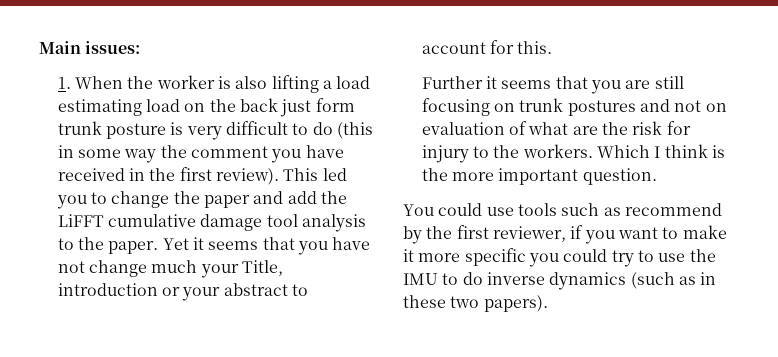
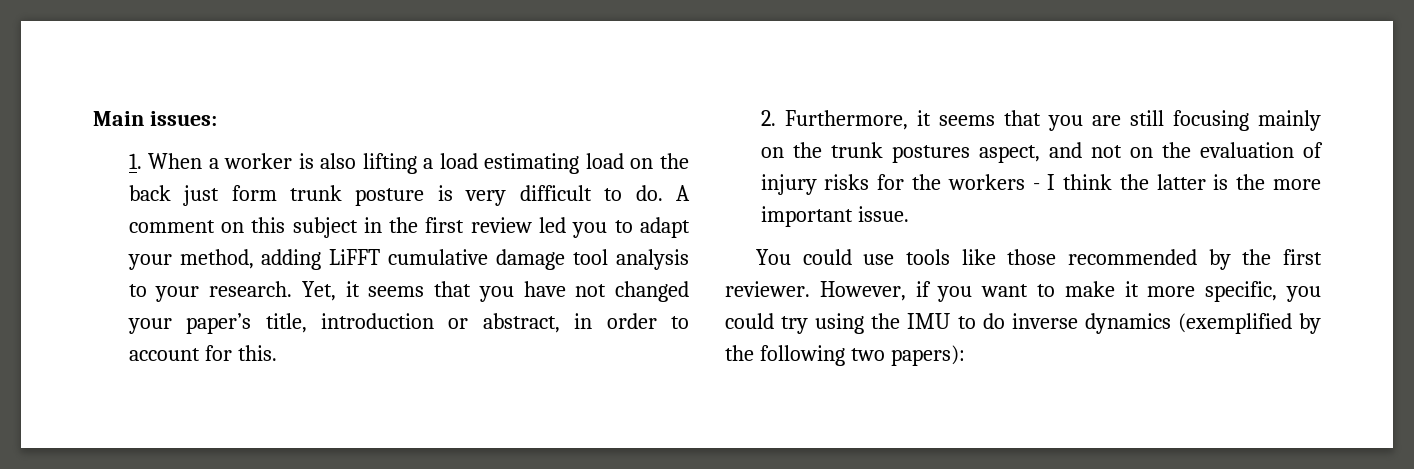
[127,76,154,89] the -> [208,158,219,169] a
[312,122,373,139] [57,145,344,163] [57,168,125,181] do (this in some way the comment you have received -> [635,185,691,201] [128,217,358,238] do. A comment on this subject
[215,168,319,185] review). This -> [470,217,532,233] review
[111,191,347,208] change the paper and add the -> [639,217,690,238] [127,249,322,270] adapt your method, adding
[77,237,189,254] the paper. Yet -> [155,281,336,302] your research. Yet,
[88,260,283,278] [57,283,288,301] change much your Title, introduction or your abstract -> [614,281,689,302] [127,313,657,334] changed your paper’s title, introduction or abstract, in order
[421,76,483,89] Further -> [760,110,908,130] 2. Furthermore,
[493,103,515,112] on -> [1258,110,1321,131] [760,142,822,158] mainly on the
(636, 108) none -> [978,145,1040,163] aspect,
(727, 107) none -> [1161,142,1191,158] the
[528,121,691,135] [421,144,708,163] what are the risk for injury to the workers. Which I think -> [760,174,1206,195] injury risks for the workers - I think the latter
[582,168,657,185] question. -> [857,206,909,222] issue.
[561,203,722,216] such as recommend -> [961,249,1198,265] like those recommended
[492,226,566,242] reviewer, -> [725,281,906,301] reviewer. However,
[464,248,526,266] specific -> [1205,281,1278,302] specific,
[637,250,686,262] to use -> [815,313,865,334] using
[630,272,717,289] [403,295,548,312] (such as in these two papers). -> [1177,313,1321,334] [725,345,965,366] (exemplified by the following two papers):

